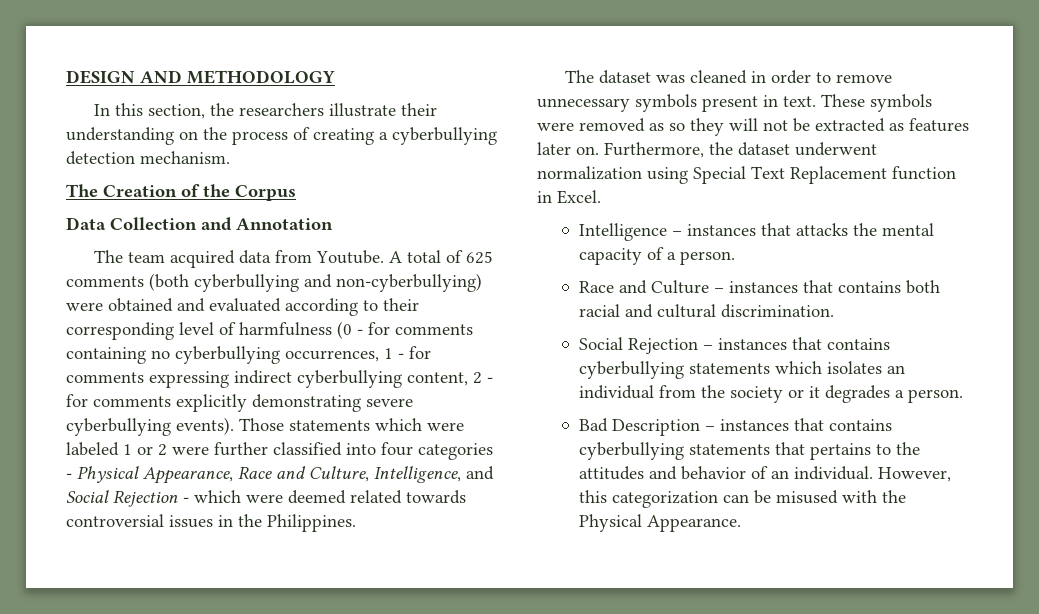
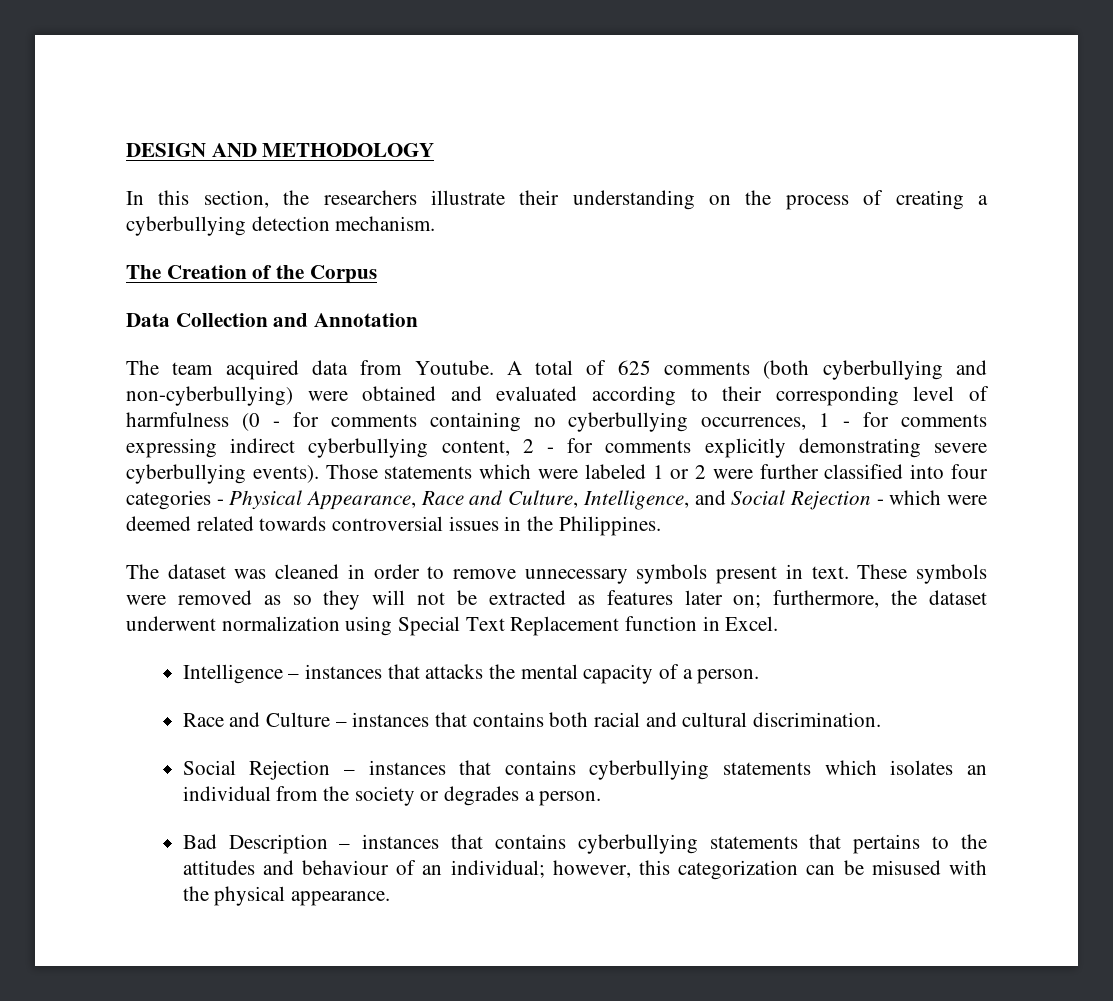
[576,142,704,158] on. Furthermore, -> [733,590,880,608] on; furthermore,
[808,386,820,398] it -> (440, 796) none
[680,466,746,480] behavior -> [302,860,390,875] behaviour
[793,466,951,482] individual. However, -> [450,860,631,878] individual; however,
[578,514,741,532] Physical Appearance. -> [214,886,390,906] physical appearance.

